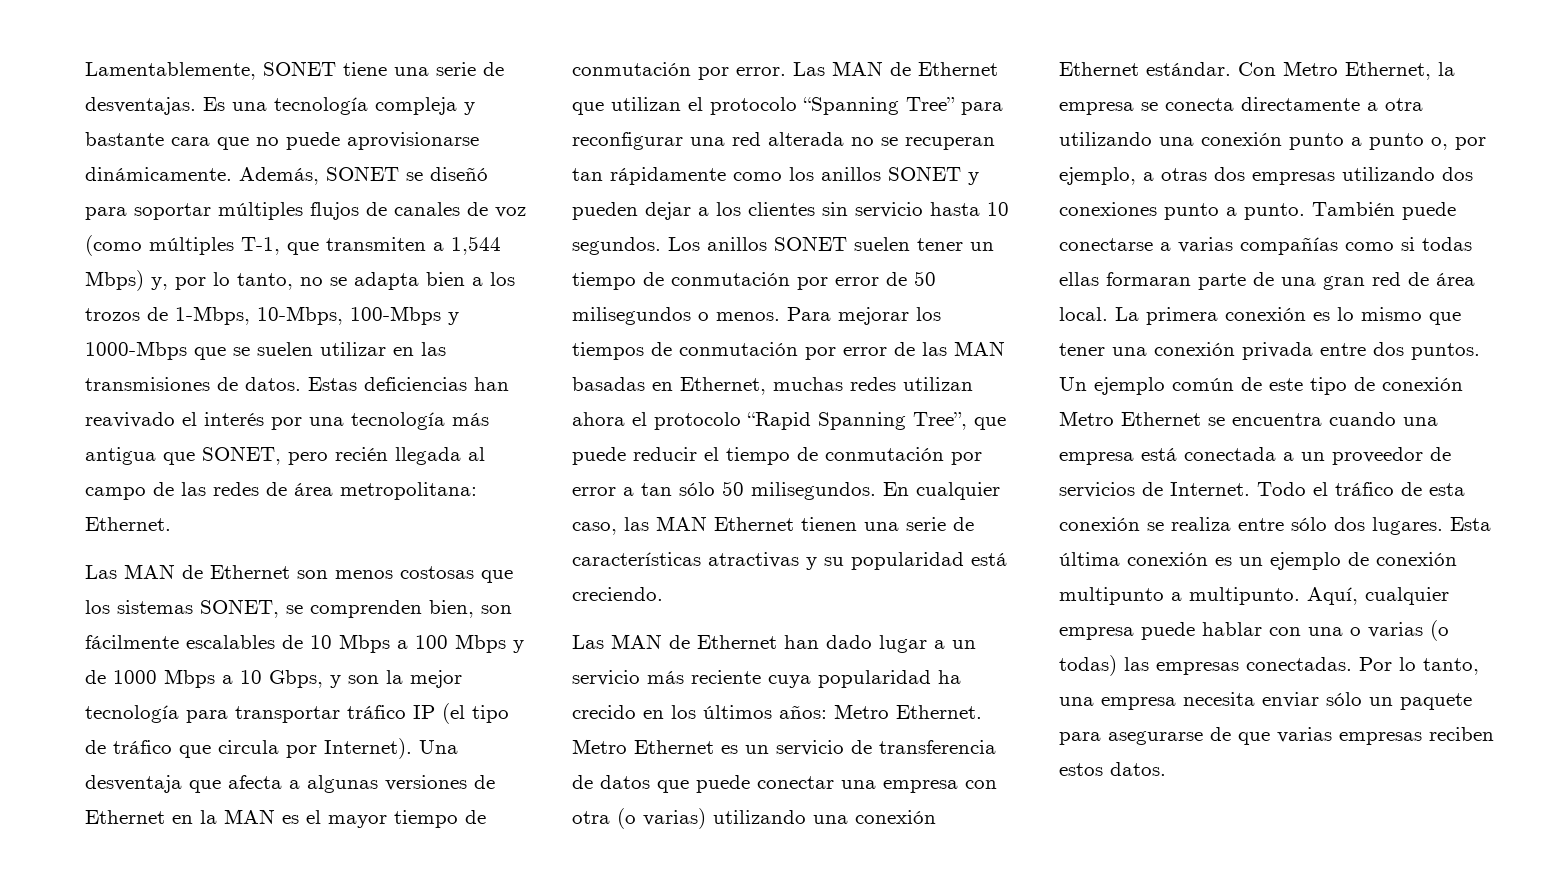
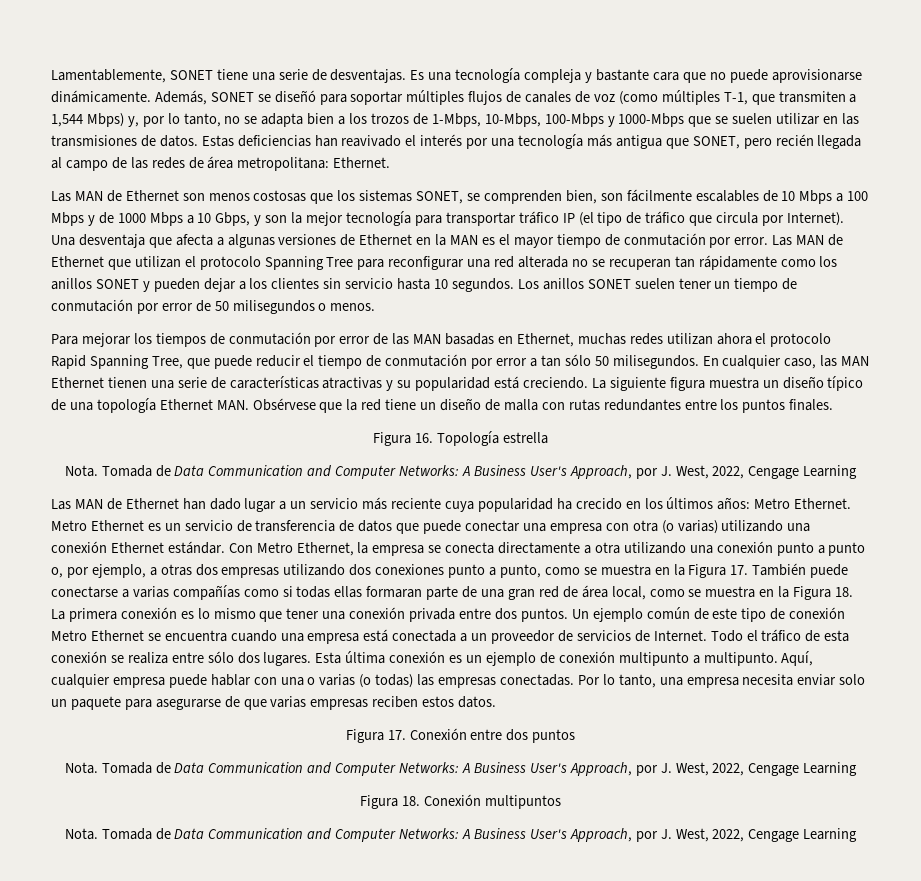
[803,97,955,115] “Spanning Tree” -> [264,256,354,270] Spanning Tree
(780, 316) none -> (376, 307) //
[747,412,967,430] “Rapid Spanning Tree”, -> [51,355,183,369] Rapid Spanning Tree,
(663, 594) none -> [591,376,864,391] [51,398,834,413] [373,431,548,446] [64,465,858,479] La siguiente figura muestra un diseño típico de una topología Ethernet MAN. Obsérvese que la red tiene un diseño de malla con rutas redundantes entre los puntos finales. // Figura 16. Topología estrella // Nota. Tomada de Data Communication and Computer Networks: A Business User's Approach, por J. West, 2022, Cengage Learning
[1244,203,1305,220] punto. -> [499,564,749,578] punto, como se muestra en la Figura 17.
[1059,307,1108,321] local. -> [611,586,854,600] local, como se muestra en la Figura 18.
[1326,692,1362,706] sólo -> [839,674,866,685] solo
(1166, 769) none -> [345,728,576,743] [64,762,858,776] [360,794,561,809] [64,828,858,842] // Figura 17. Conexión entre dos puntos // Nota. Tomada de Data Communication and Computer Networks: A Business User's Approach, por J. West, 2022, Cengage Learning // Figura 18. Conexión multipuntos // Nota. Tomada de Data Communication and Computer Networks: A Business User's Approach, por J. West, 2022, Cengage Learning

